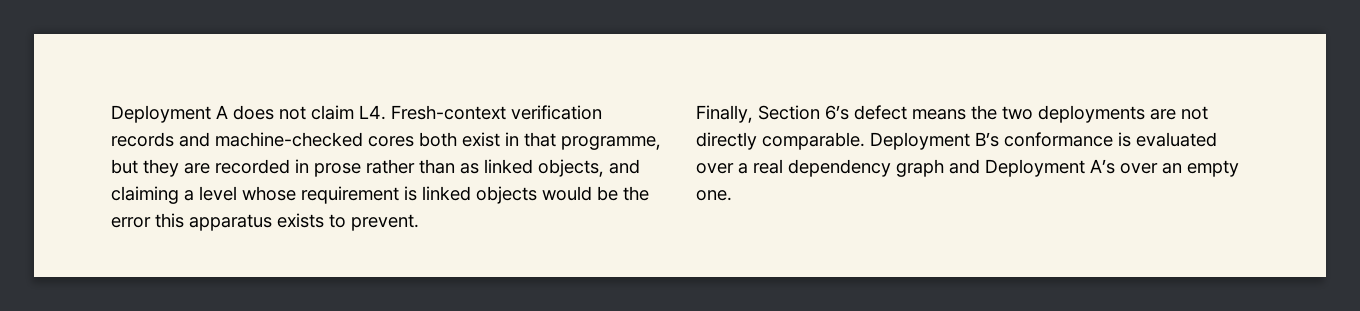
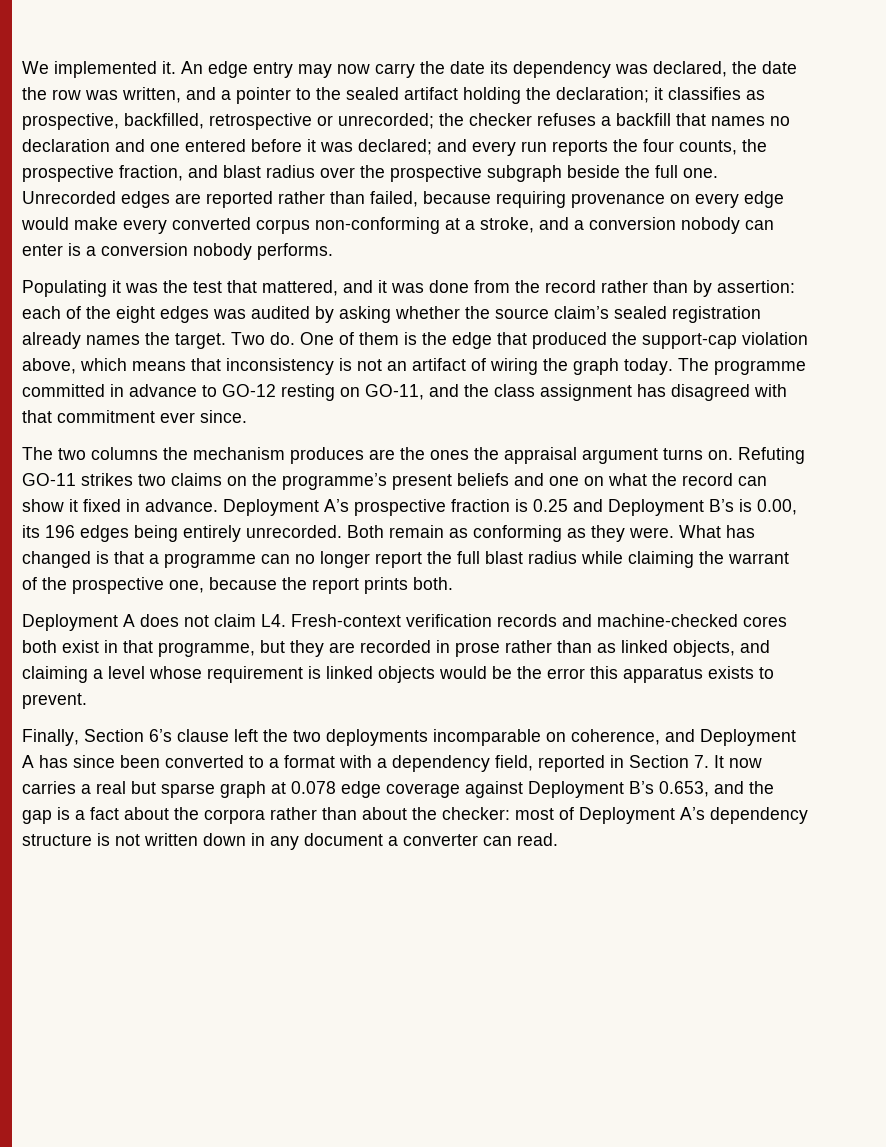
(111, 114) none -> [22,61,797,78] [22,87,765,104] [22,113,790,130] [22,139,767,156] [22,165,718,182] [22,191,784,208] [21,217,774,234] [22,243,333,260] [22,280,795,297] [22,306,761,323] [22,332,808,349] [22,358,806,375] [22,384,787,401] [22,410,247,423] [22,447,805,464] [22,473,767,490] [22,499,797,516] [22,525,755,542] [22,551,789,568] [22,577,453,594] We implemented it. An edge entry may now carry the date its dependency was declared, the date the row was written, and a pointer to the sealed artifact holding the declaration; it classifies as prospective, backfilled, retrospective or unrecorded; the checker refuses a backfill that names no declaration and one entered before it was declared; and every run reports the four counts, the prospective fraction, and blast radius over the prospective subgraph beside the full one. Unrecorded edges are reported rather than failed, because requiring provenance on every edge would make every converted corpus non-conforming at a stroke, and a conversion nobody can enter is a conversion nobody performs. // Populating it was the test that mattered, and it was done from the record rather than by assertion: each of the eight edges was audited by asking whether the source claim’s sealed registration already names the target. Two do. One of them is the edge that produced the support-cap violation above, which means that inconsistency is not an artifact of wiring the graph today. The programme committed in advance to GO-12 resting on GO-11, and the class assignment has disagreed with that commitment ever since. // The two columns the mechanism produces are the ones the appraisal argument turns on. Refuting GO-11 strikes two claims on the programme’s present beliefs and one on what the record can show it fixed in advance. Deployment A’s prospective fraction is 0.25 and Deployment B’s is 0.00, its 196 edges being entirely unrecorded. Both remain as conforming as they were. What has changed is that a programme can no longer report the full blast radius while claiming the warrant of the prospective one, because the report prints both. //
[854,105,966,120] defect means -> [177,729,258,742] clause left
[1150,106,1208,120] [696,132,1217,150] [696,159,1239,177] [696,190,732,201] are not directly comparable. Deployment B’s conformance is evaluated over a real dependency graph and Deployment A’s over an empty one. -> [433,729,796,746] [22,755,762,772] [22,781,774,798] [22,807,808,824] [22,833,558,850] incomparable on coherence, and Deployment A has since been converted to a format with a dependency field, reported in Section 7. It now carries a real but sparse graph at 0.078 edge coverage against Deployment B’s 0.653, and the gap is a fact about the corpora rather than about the checker: most of Deployment A’s dependency structure is not written down in any document a converter can read.

